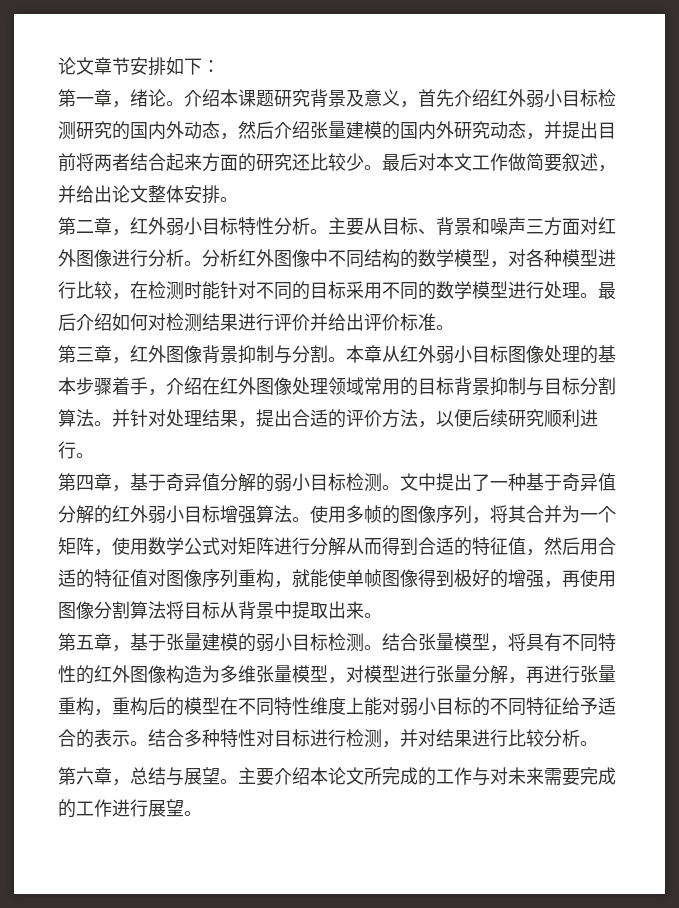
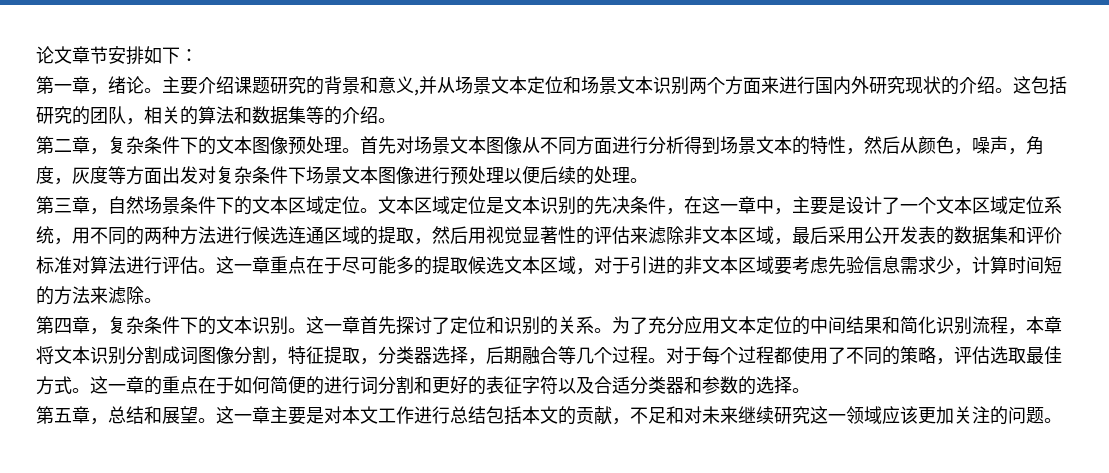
[184,89,616,108] [58,121,616,140] [58,153,616,172] [58,185,238,204] [58,217,616,236] [58,249,616,268] [58,281,616,300] [58,313,454,332] [58,345,616,364] [58,377,616,396] [58,409,598,428] [58,441,94,459] [58,473,616,492] [58,505,616,524] [58,537,616,556] [58,569,616,588] [58,601,382,619] [58,633,616,652] [58,665,616,684] [58,697,616,716] [58,729,598,748] [58,767,616,786] [58,799,184,818] 介绍本课题研究背景及意义，首先介绍红外弱小目标检测研究的国内外动态，然后介绍张量建模的国内外研究动态，并提出目前将两者结合起来方面的研究还比较少。最后对本文工作做简要叙述，并给出论文整体安排。 // 第二章，红外弱小目标特性分析。主要从目标、背景和噪声三方面对红外图像进行分析。分析红外图像中不同结构的数学模型，对各种模型进行比较，在检测时能针对不同的目标采用不同的数学模型进行处理。最后介绍如何对检测结果进行评价并给出评价标准。 // 第三章，红外图像背景抑制与分割。本章从红外弱小目标图像处理的基本步骤着手，介绍在红外图像处理领域常用的目标背景抑制与目标分割算法。并针对处理结果，提出合适的评价方法，以便后续研究顺利进行。 // 第四章，基于奇异值分解的弱小目标检测。文中提出了一种基于奇异值分解的红外弱小目标增强算法。使用多帧的图像序列，将其合并为一个矩阵，使用数学公式对矩阵进行分解从而得到合适的特征值，然后用合适的特征值对图像序列重构，就能使单帧图像得到极好的增强，再使用图像分割算法将目标从背景中提取出来。 // 第五章，基于张量建模的弱小目标检测。结合张量模型，将具有不同特性的红外图像构造为多维张量模型，对模型进行张量分解，再进行张量重构，重构后的模型在不同特性维度上能对弱小目标的不同特征给予适合的表示。结合多种特性对目标进行检测，并对结果进行比较分析。 // 第六章，总结与展望。主要介绍本论文所完成的工作与对未来需要完成的工作进行展望 -> [162,76,1067,96] [36,106,396,125] [36,136,1044,155] [36,166,648,185] [36,196,1062,215] [36,226,1062,245] [36,256,1062,275] [36,286,162,305] [36,316,1062,335] [36,346,1062,365] [36,376,810,395] [36,406,1044,425] 主要介绍课题研究的背景和意义,并从场景文本定位和场景文本识别两个方面来进行国内外研究现状的介绍。这包括研究的团队，相关的算法和数据集等的介绍。 // 第二章，复杂条件下的文本图像预处理。首先对场景文本图像从不同方面进行分析得到场景文本的特性，然后从颜色，噪声，角度，灰度等方面出发对复杂条件下场景文本图像进行预处理以便后续的处理。 // 第三章，自然场景条件下的文本区域定位。文本区域定位是文本识别的先决条件，在这一章中，主要是设计了一个文本区域定位系统，用不同的两种方法进行候选连通区域的提取，然后用视觉显著性的评估来滤除非文本区域，最后采用公开发表的数据集和评价标准对算法进行评估。这一章重点在于尽可能多的提取候选文本区域，对于引进的非文本区域要考虑先验信息需求少，计算时间短的方法来滤除。 // 第四章，复杂条件下的文本识别。这一章首先探讨了定位和识别的关系。为了充分应用文本定位的中间结果和简化识别流程，本章将文本识别分割成词图像分割，特征提取，分类器选择，后期融合等几个过程。对于每个过程都使用了不同的策略，评估选取最佳方式。这一章的重点在于如何简便的进行词分割和更好的表征字符以及合适分类器和参数的选择。 // 第五章，总结和展望。这一章主要是对本文工作进行总结包括本文的贡献，不足和对未来继续研究这一领域应该更加关注的问题

